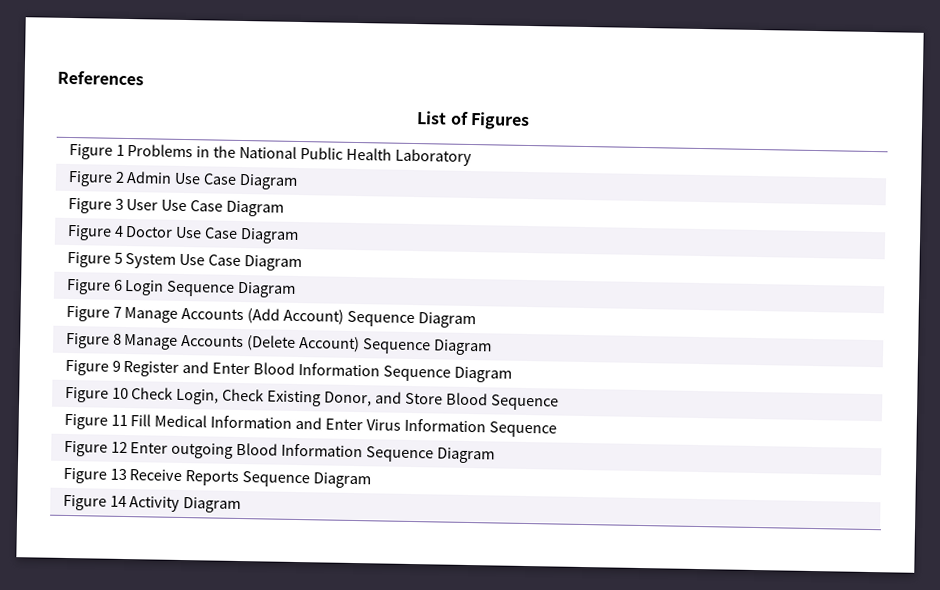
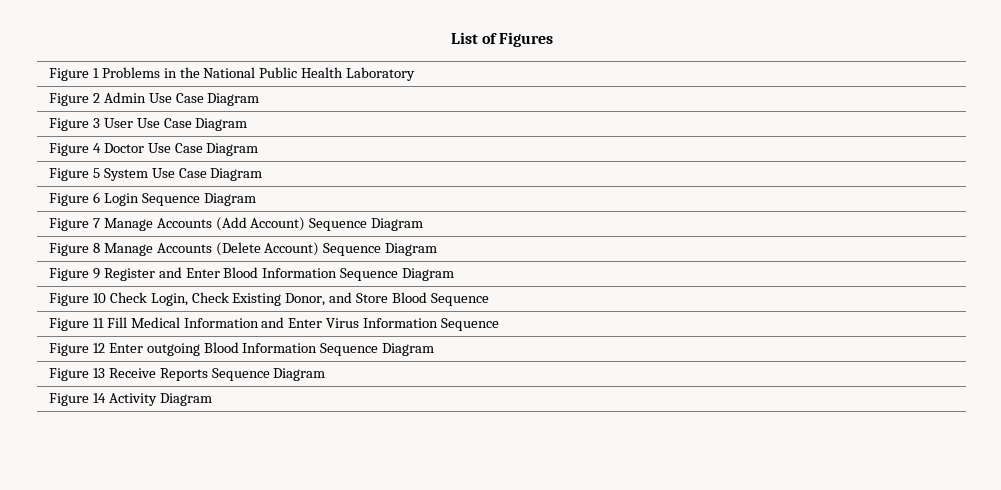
[57,70,144,86] References // -> (450, 38) none

